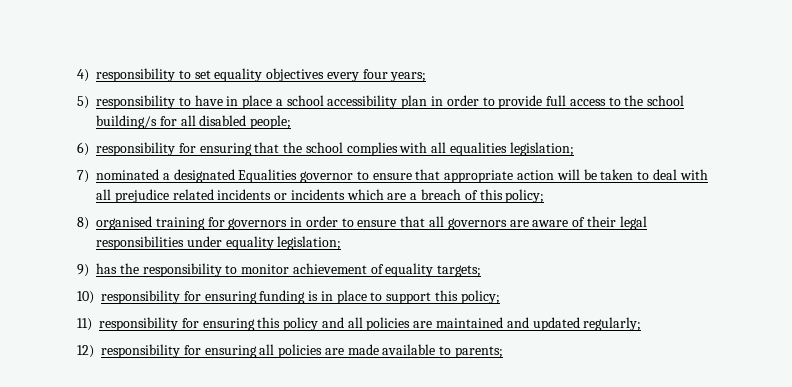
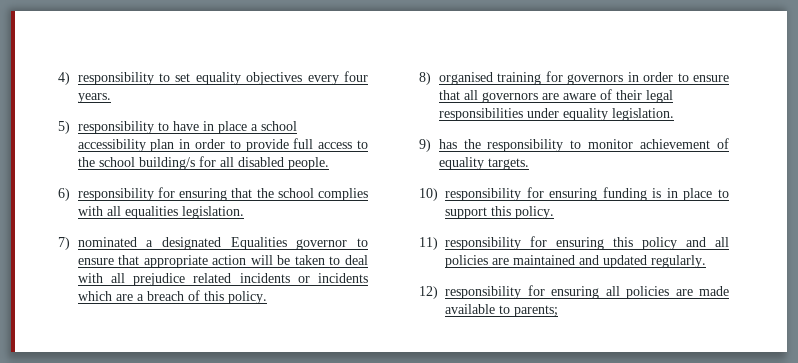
[390,72,427,82] years; -> [77,93,111,103] years.
[250,115,292,129] people; -> [287,157,329,170] people.
[509,142,574,156] legislation; -> [181,206,244,219] legislation.
[505,189,545,203] policy; -> [227,291,267,304] policy.
[277,236,342,250] legislation; -> [611,108,674,121] legislation.
[437,265,482,277] targets; -> [487,158,529,170] targets.
[460,290,500,304] policy; -> [515,206,555,219] policy.
[583,317,642,331] regularly; -> [651,255,707,268] regularly.

